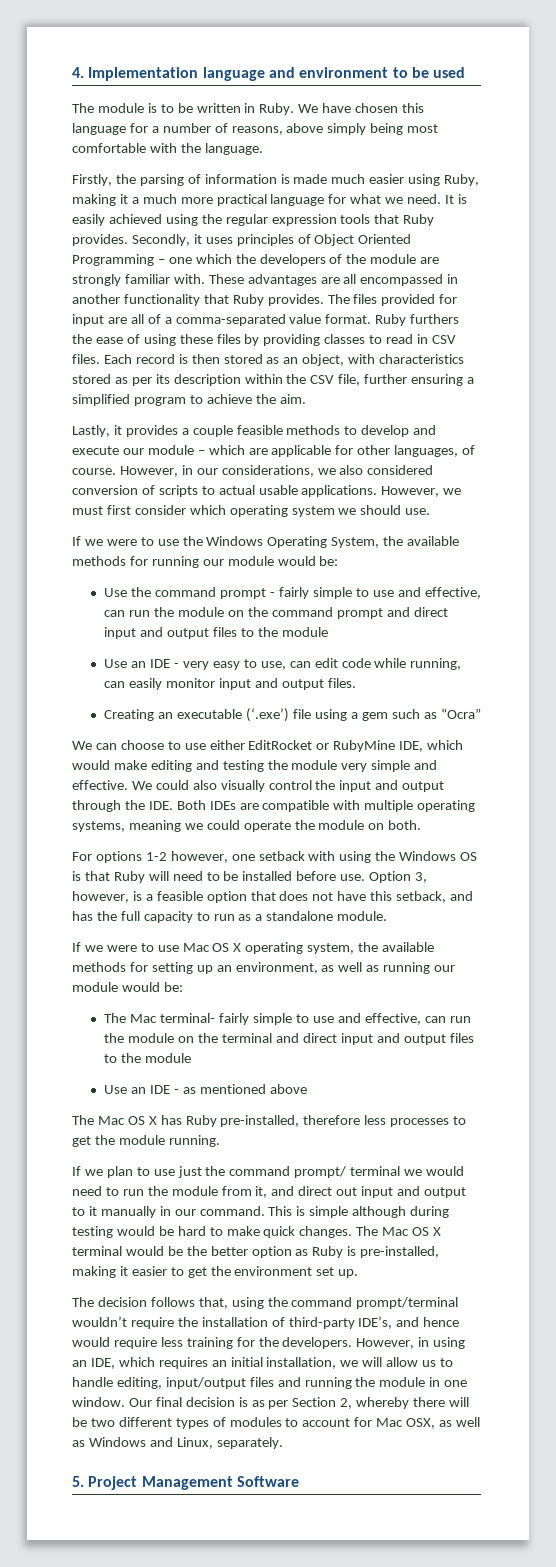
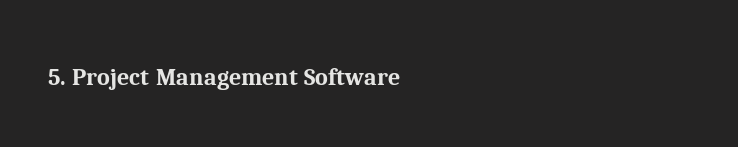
[72,67,466,81] [72,103,425,115] [72,123,439,135] [72,143,263,155] [72,174,480,186] [72,194,467,206] [72,214,435,226] [72,234,412,246] [72,254,440,266] [72,274,459,286] [72,294,458,306] [72,314,460,326] [72,334,456,346] [72,354,465,366] [72,374,475,386] [72,394,306,406] [72,425,437,437] [72,445,476,457] [72,465,434,477] [72,485,462,497] [72,505,431,517] [72,536,460,548] [72,556,339,568] [104,587,481,599] [104,607,448,619] [104,627,328,639] [104,658,462,670] [104,678,356,690] [104,708,481,722] [72,740,464,752] [72,760,438,772] [72,780,445,792] [72,800,476,812] [72,820,422,832] [72,851,478,863] [72,871,428,883] [72,891,474,903] [72,911,388,923] [72,942,435,954] [72,962,456,974] [72,982,183,992] [104,1013,471,1025] [104,1033,474,1045] [104,1053,192,1063] [104,1084,307,1094] [72,1115,467,1127] [72,1135,220,1147] [72,1166,465,1178] [72,1186,466,1198] [72,1206,450,1218] [72,1226,442,1238] [72,1246,440,1258] [72,1266,359,1278] [72,1297,459,1309] [72,1316,460,1329] [72,1337,466,1349] [72,1357,454,1369] [72,1377,468,1389] [72,1397,470,1409] [72,1417,480,1429] [72,1437,283,1449] 4. Implementation language and environment to be used // The module is to be written in Ruby. We have chosen this language for a number of reasons, above simply being most comfortable with the language. // Firstly, the parsing of information is made much easier using Ruby, making it a much more practical language for what we need. It is easily achieved using the regular expression tools that Ruby provides. Secondly, it uses principles of Object Oriented Programming – one which the developers of the module are strongly familiar with. These advantages are all encompassed in another functionality that Ruby provides. The files provided for input are all of a comma-separated value format. Ruby furthers the ease of using these files by providing classes to read in CSV files. Each record is then stored as an object, with characteristics stored as per its description within the CSV file, further ensuring a simplified program to achieve the aim. // Lastly, it provides a couple feasible methods to develop and execute our module – which are applicable for other languages, of course. However, in our considerations, we also considered conversion of scripts to actual usable applications. However, we must first consider which operating system we should use. // If we were to use the Windows Operating System, the available methods for running our module would be: // Use the command prompt - fairly simple to use and effective, can run the module on the command prompt and direct input and output files to the module // Use an IDE - very easy to use, can edit code while running, can easily monitor input and output files. // Creating an executable (‘.exe’) file using a gem such as “Ocra” // We can choose to use either EditRocket or RubyMine IDE, which would make editing and testing the module very simple and effective. We could also visually control the input and output through the IDE. Both IDEs are compatible with multiple operating systems, meaning we could operate the module on both. // For options 1-2 however, one setback with using the Windows OS is that Ruby will need to be installed before use. Option 3, however, is a feasible option that does not have this setback, and has the full capacity to run as a standalone module. // If we were to use Mac OS X operating system, the available methods for setting up an environment, as well as running our module would be: // The Mac terminal- fairly simple to use and effective, can run the module on the terminal and direct input and output files to the module // Use an IDE - as mentioned above // The Mac OS X has Ruby pre-installed, therefore less processes to get the module running. // If we plan to use just the command prompt/ terminal we would need to run the module from it, and direct out input and output to it manually in our command. This is simple although during testing would be hard to make quick changes. The Mac OS X terminal would be the better option as Ruby is pre-installed, making it easier to get the environment set up. // The decision follows that, using the command prompt/terminal wouldn’t require the installation of third-party IDE’s, and hence would require less training for the developers. However, in using an IDE, which requires an initial installation, we will allow us to handle editing, input/output files and running the module in one window. Our final decision is as per Section 2, whereby there will be two different types of modules to account for Mac OSX, as well as Windows and Linux, separately. // -> (48, 77) none

